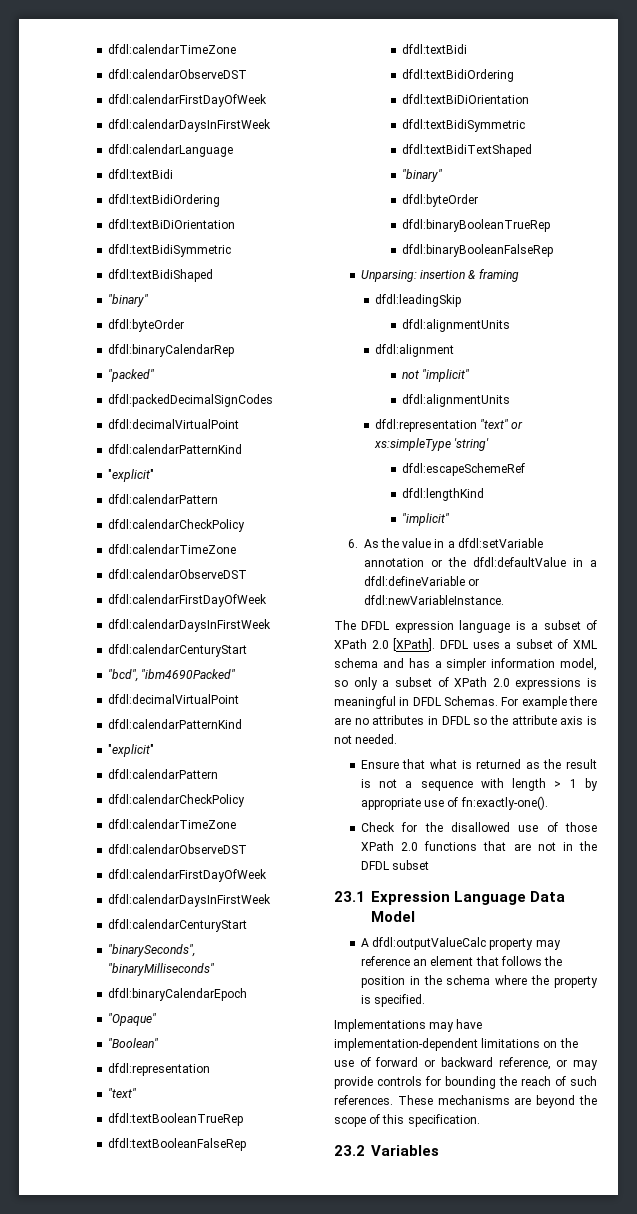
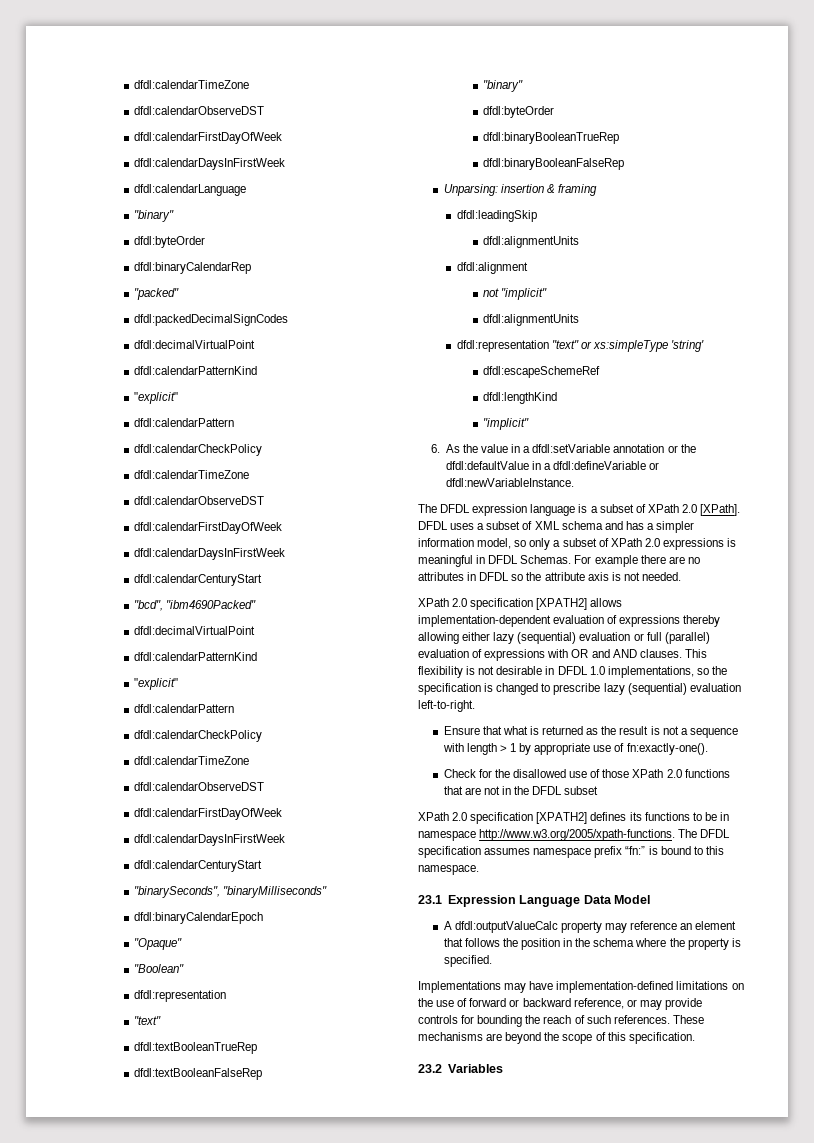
[107,169,173,179] [107,194,220,207] [107,219,235,229] [107,244,231,257] [107,269,213,282] // dfdl:textBidi // dfdl:textBidiOrdering // dfdl:textBiDiOrientation // dfdl:textBidiSymmetric // dfdl:textBidiShaped -> (247, 190) none
[401,44,467,54] [401,69,514,82] [401,94,529,104] [401,119,525,132] [401,144,532,157] // dfdl:textBidi // dfdl:textBidiOrdering // dfdl:textBiDiOrientation // dfdl:textBidiSymmetric // dfdl:textBidiTextShaped -> (263, 1074) none
(398, 739) none -> [418,598,623,610] [418,615,721,627] [418,632,710,644] [418,649,707,661] [418,666,727,678] [418,683,741,695] [418,700,475,712] // XPath 2.0 specification [XPATH2] allows implementation-dependent evaluation of expressions thereby allowing either lazy (sequential) evaluation or full (parallel) evaluation of expressions with OR and AND clauses. This flexibility is not desirable in DFDL 1.0 implementations, so the specification is changed to prescribe lazy (sequential) evaluation left-to-right.
(430, 865) none -> [418,812,729,824] [418,829,731,841] [418,846,724,858] [418,865,479,875] // XPath 2.0 specification [XPATH2] defines its functions to be in namespace http://www.w3.org/2005/xpath-functions. The DFDL specification assumes namespace prefix “fn:” is bound to this namespace.
[334,1038,478,1051] implementation-dependent -> [556,981,674,993] implementation-defined

